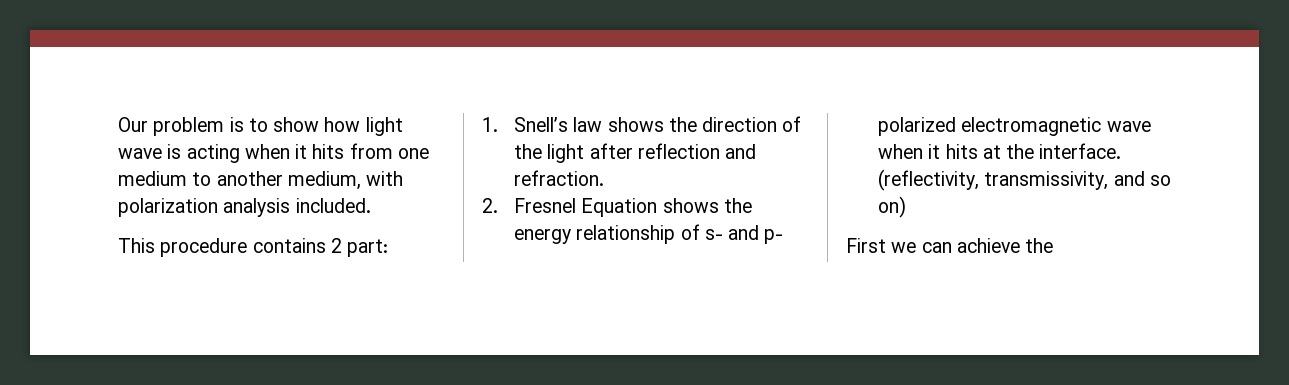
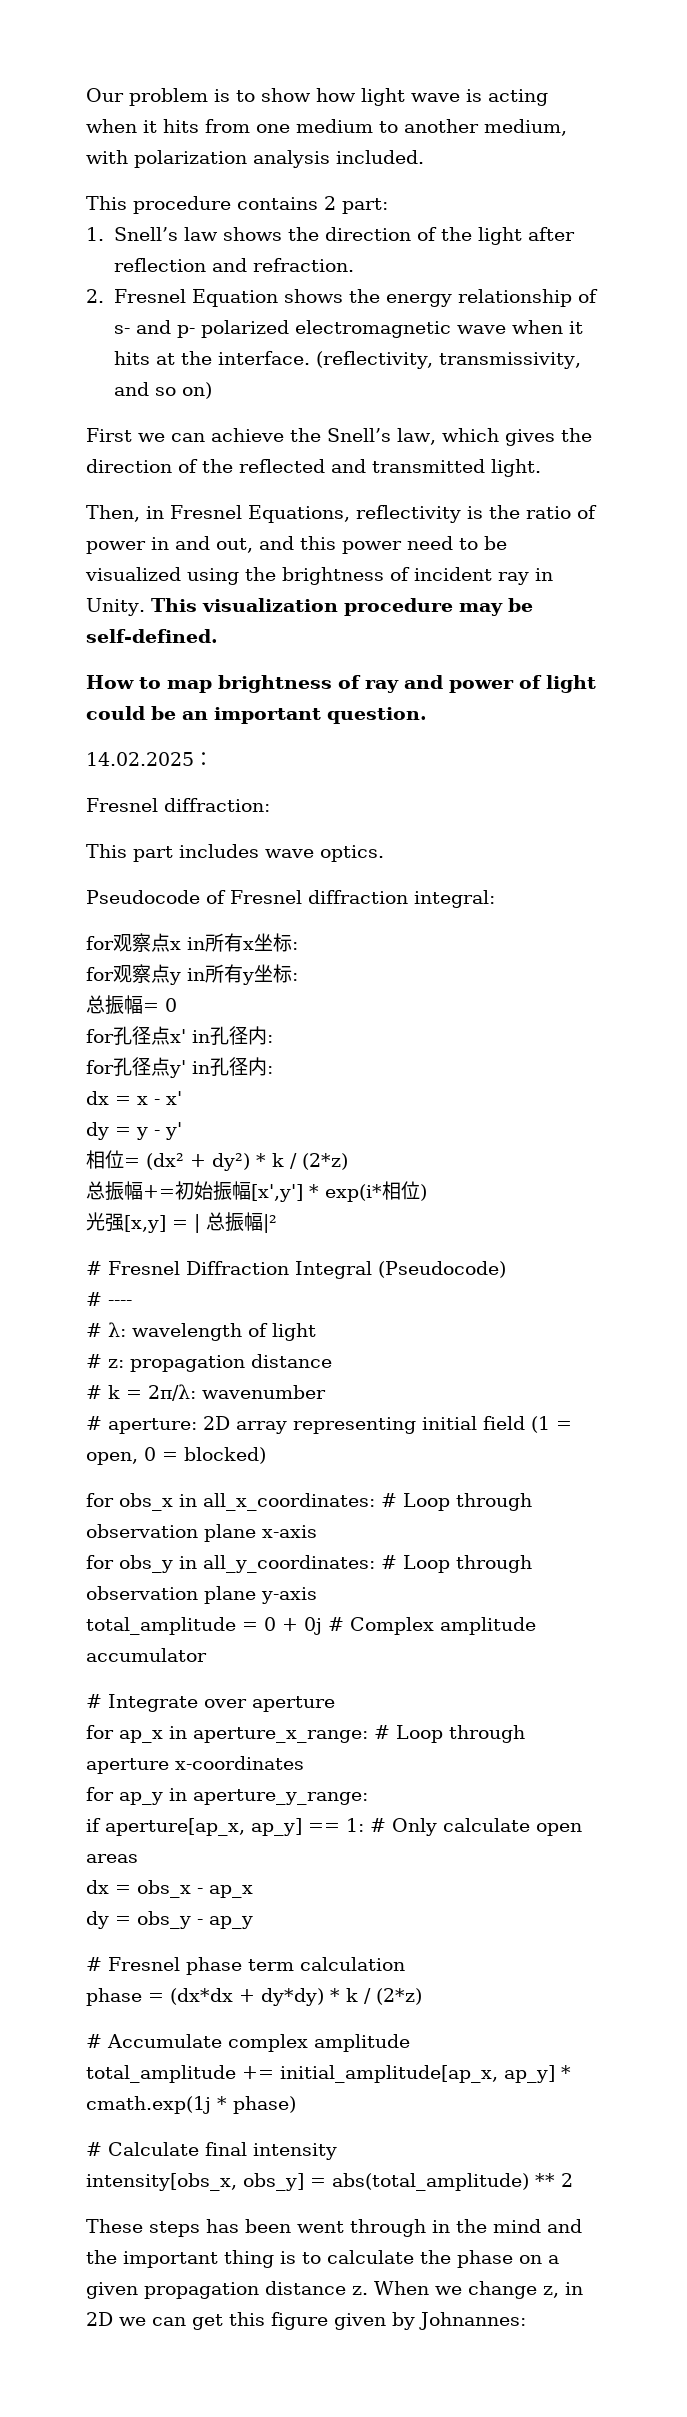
(1054, 245) none -> [327,428,592,446] [86,459,541,477] [86,505,597,523] [86,536,507,554] [85,567,553,585] [86,598,533,616] [86,629,218,643] [86,675,596,693] [86,706,427,724] [86,752,213,766] [86,798,270,812] [86,844,384,862] [86,890,495,908] [86,933,298,953] [86,964,298,985] [86,995,177,1015] [86,1026,273,1045] [86,1057,273,1078] [86,1091,182,1105] [86,1122,182,1140] [86,1150,348,1171] [86,1181,427,1202] [86,1212,277,1233] [86,1261,506,1279] [86,1292,132,1306] [86,1322,316,1341] [86,1354,332,1372] [86,1384,326,1401] [86,1416,572,1434] [86,1447,266,1465] [86,1493,532,1511] [86,1524,317,1542] [86,1555,532,1573] [86,1586,317,1604] [86,1617,536,1635] [86,1648,207,1662] [86,1694,335,1712] [86,1725,525,1743] [86,1756,304,1774] [86,1787,368,1805] [86,1818,582,1836] [86,1854,138,1863] [86,1880,253,1898] [86,1911,253,1929] [86,1957,405,1975] [86,1988,422,2006] [86,2034,410,2052] [86,2065,571,2083] [86,2096,296,2114] [86,2142,337,2160] [86,2173,573,2191] [86,2219,582,2237] [86,2250,559,2268] [86,2281,583,2299] [86,2312,526,2330] Snell’s law, which gives the direction of the reflected and transmitted light. // Then, in Fresnel Equations, reflectivity is the ratio of power in and out, and this power need to be visualized using the brightness of incident ray in Unity. This visualization procedure may be self-defined. // How to map brightness of ray and power of light could be an important question. // 14.02.2025： // Fresnel diffraction: // This part includes wave optics. // Pseudocode of Fresnel diffraction integral: // for观察点x in所有x坐标: // for观察点y in所有y坐标: // 总振幅= 0 // for孔径点x' in孔径内: // for孔径点y' in孔径内: // dx = x - x' // dy = y - y' // 相位= (dx² + dy²) * k / (2*z) // 总振幅+=初始振幅[x',y'] * exp(i*相位) // 光强[x,y] = | 总振幅|² // # Fresnel Diffraction Integral (Pseudocode) // # ---- // # λ: wavelength of light // # z: propagation distance // # k = 2π/λ: wavenumber // # aperture: 2D array representing initial field (1 = open, 0 = blocked) // for obs_x in all_x_coordinates: # Loop through observation plane x-axis // for obs_y in all_y_coordinates: # Loop through observation plane y-axis // total_amplitude = 0 + 0j # Complex amplitude accumulator // # Integrate over aperture // for ap_x in aperture_x_range: # Loop through aperture x-coordinates // for ap_y in aperture_y_range: // if aperture[ap_x, ap_y] == 1: # Only calculate open areas // dx = obs_x - ap_x // dy = obs_y - ap_y // # Fresnel phase term calculation // phase = (dx*dx + dy*dy) * k / (2*z) // # Accumulate complex amplitude // total_amplitude += initial_amplitude[ap_x, ap_y] * cmath.exp(1j * phase) // # Calculate final intensity // intensity[obs_x, obs_y] = abs(total_amplitude) ** 2 // These steps has been went through in the mind and the important thing is to calculate the phase on a given propagation distance z. When we change z, in 2D we can get this figure given by Johnannes:

